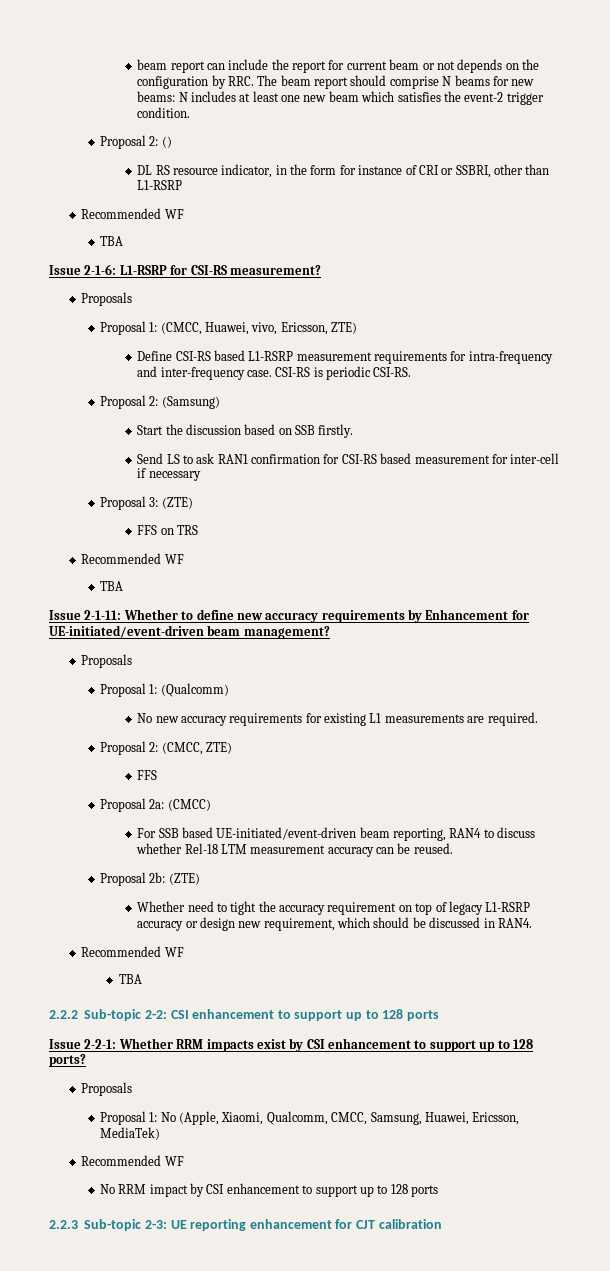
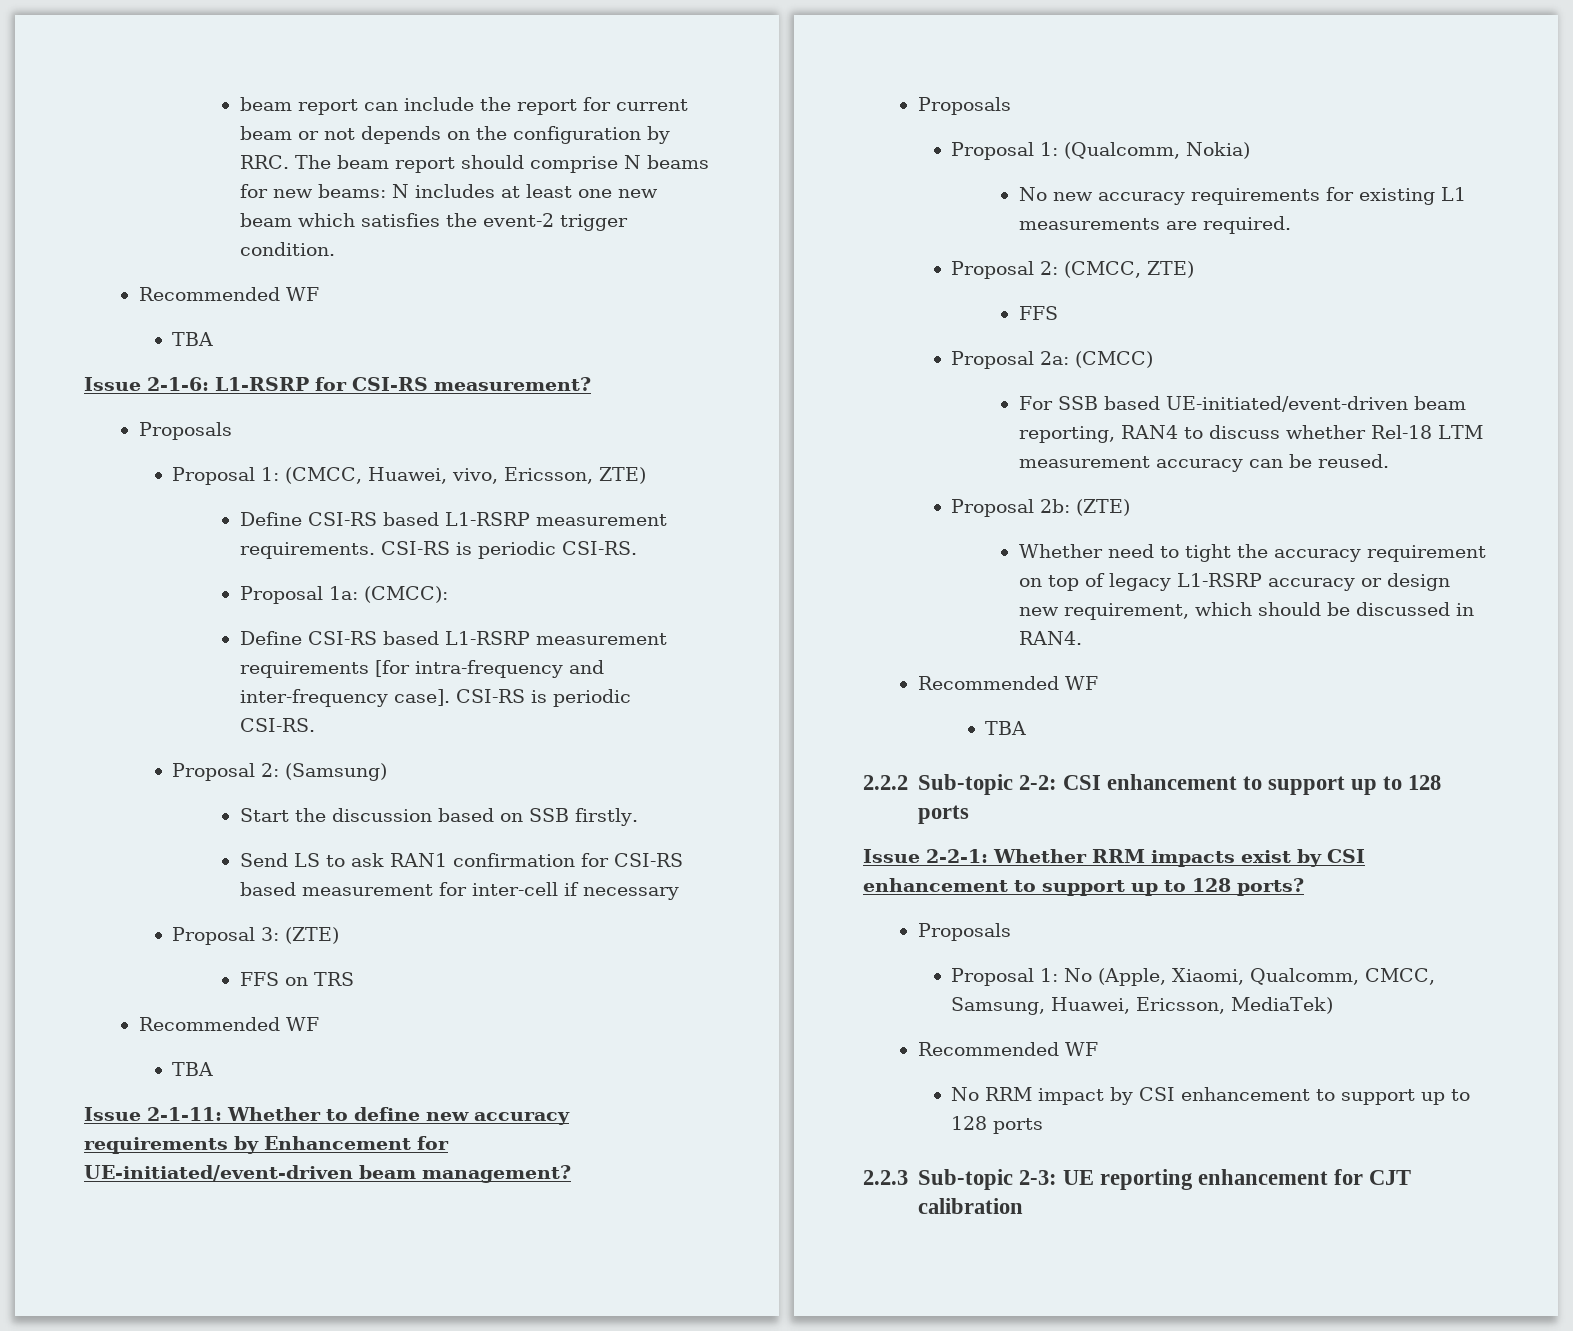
[99,135,172,149] [137,164,550,178] [137,180,183,190] // Proposal 2: () // DL RS resource indicator, in the form for instance of CRI or SSBRI, other than L1-RSRP -> (335, 249) none
(358, 328) none -> [239,512,667,526] [239,541,637,559] [239,586,448,604] // Define CSI-RS based L1-RSRP measurement requirements. CSI-RS is periodic CSI-RS. // Proposal 1a: (CMCC):
[450,351,467,361] for -> [374,660,410,677] [for
[246,370,272,377] case. -> [393,689,450,706] case].
[160,683,229,697] (Qualcomm) -> [1064,142,1251,159] (Qualcomm, Nokia)

